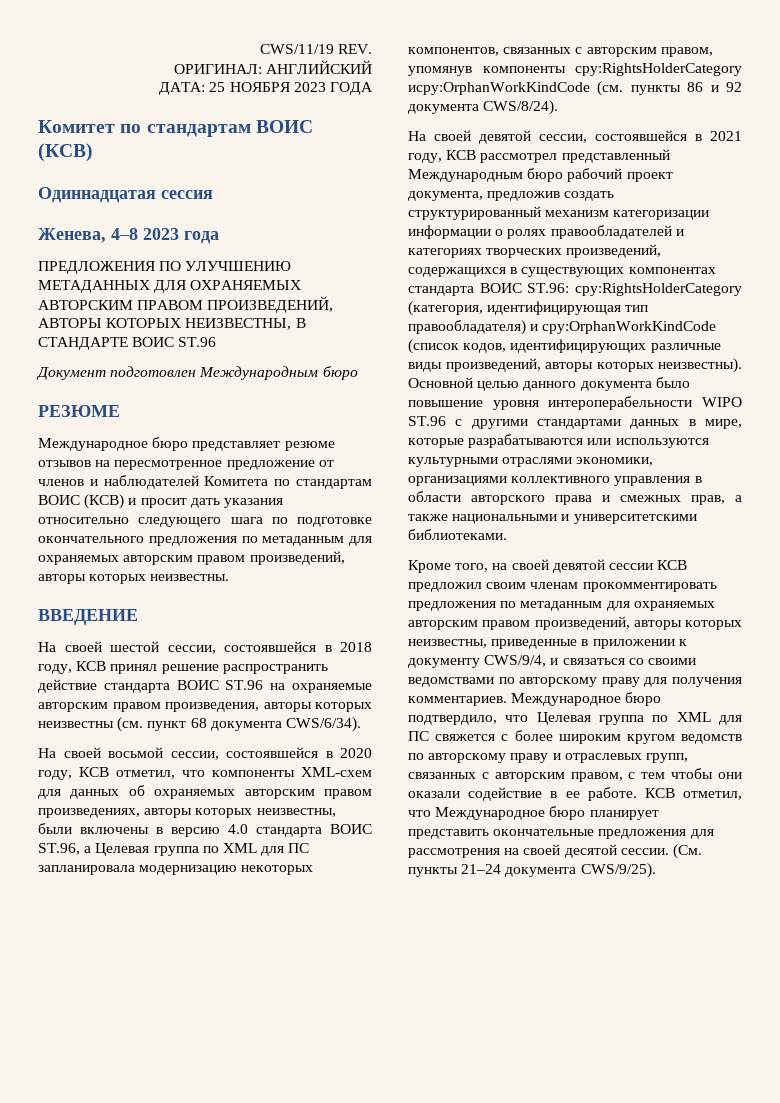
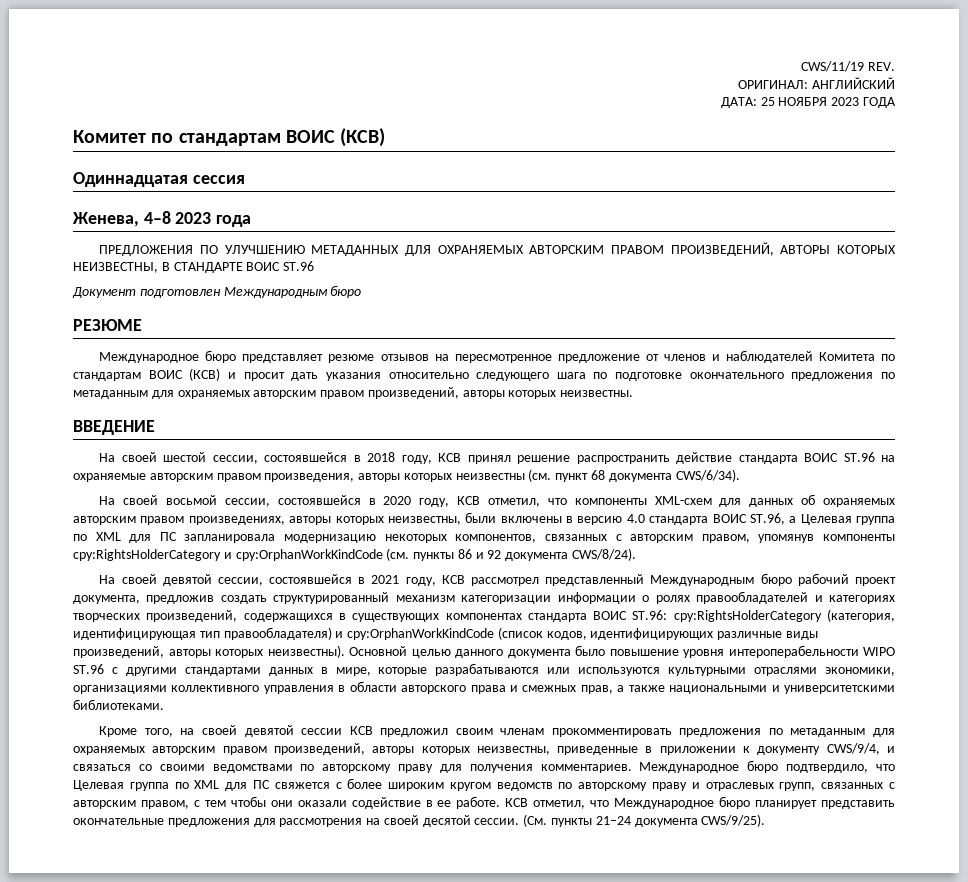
[408,82,590,95] иcpy:OrphanWorkKindCode -> [223,549,383,561] и cpy:OrphanWorkKindCode

